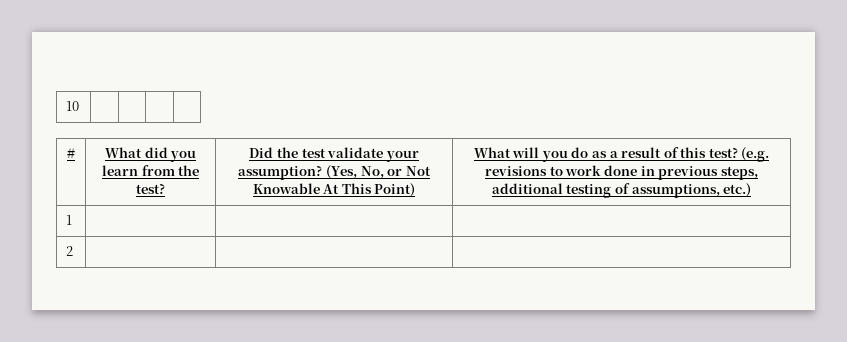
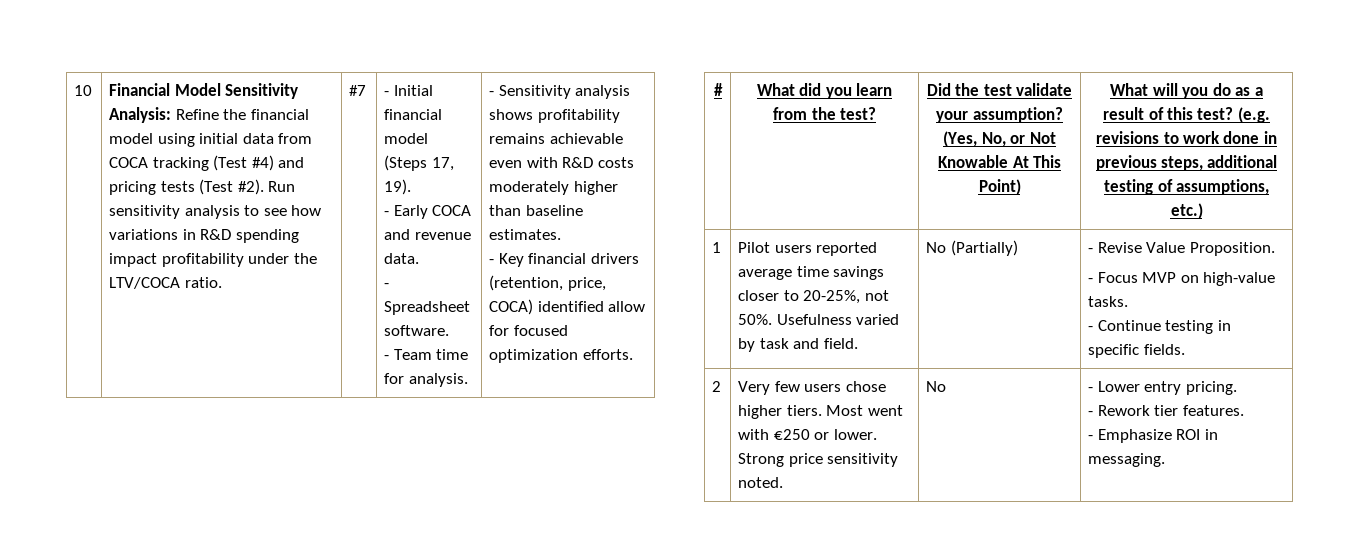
(80, 106) | | | -> [109,83,299,99] [109,107,309,123] [109,133,313,147] [109,155,305,171] [109,179,296,195] [109,205,322,219] [109,229,299,243] [109,253,317,267] [109,277,222,289] [349,85,367,96] [384,85,433,96] [384,109,443,120] [384,133,429,144] [384,155,454,171] [384,179,412,195] [384,205,472,219] [384,229,471,240] [384,253,420,264] [384,283,390,288] [384,301,471,315] [384,325,450,336] [384,349,469,360] [384,373,468,387] [489,85,631,99] [489,109,620,123] [489,133,623,144] [489,157,634,168] [489,181,618,195] [489,205,583,216] [489,229,562,240] [489,253,639,267] [489,275,606,291] [489,299,646,315] [489,325,568,336] [489,349,633,363] Financial Model Sensitivity Analysis: Refine the financial model using initial data from COCA tracking (Test #4) and pricing tests (Test #2). Run sensitivity analysis to see how variations in R&D spending impact profitability under the LTV/COCA ratio. | #7 | - Initial financial model (Steps 17, 19). // - Early COCA and revenue data. // - Spreadsheet software. // - Team time for analysis. | - Sensitivity analysis shows profitability remains achievable even with R&D costs moderately higher than baseline estimates. // - Key financial drivers (retention, price, COCA) identified allow for focused optimization efforts.
[66,246,74,256] | | // 2 | | | -> [738,242,878,256] [738,266,885,280] [738,290,889,304] [738,314,900,325] [738,338,858,352] [926,240,1018,256] [1088,242,1275,256] [1088,272,1276,286] [1088,296,1129,307] [1088,320,1231,334] [1088,344,1185,358] [712,381,722,392] [738,381,886,395] [738,405,903,419] [738,429,877,440] [738,453,899,467] [738,477,784,488] [926,381,947,392] [1088,381,1237,395] [1088,405,1244,416] [1088,429,1218,443] [1088,453,1166,467] Pilot users reported average time savings closer to 20-25%, not 50%. Usefulness varied by task and field. | No (Partially) | - Revise Value Proposition. // - Focus MVP on high-value tasks. // - Continue testing in specific fields. // 2 | Very few users chose higher tiers. Most went with €250 or lower. Strong price sensitivity noted. | No | - Lower entry pricing. // - Rework tier features. // - Emphasize ROI in messaging.

